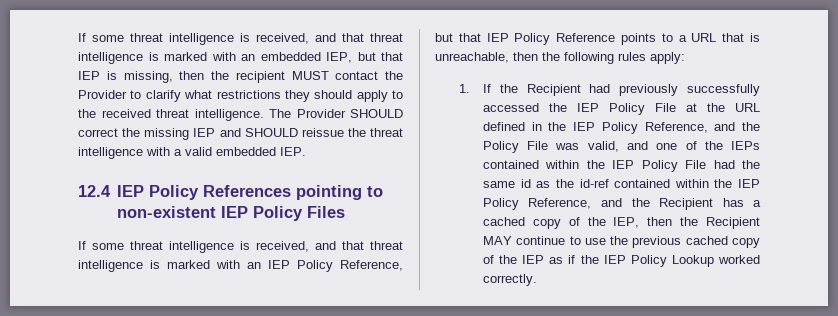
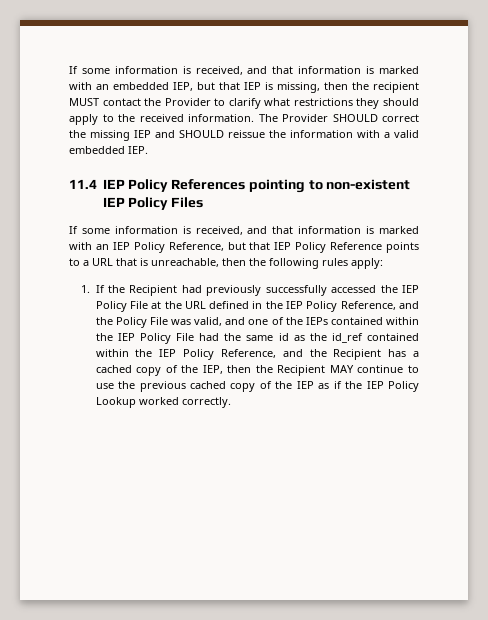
[78,33,403,45] [78,52,143,64] If some threat intelligence is received, and that threat intelligence -> [69,66,362,75] If some information is received, and that information
[156,109,264,121] threat intelligence. -> [188,114,254,122] information.
[370,128,403,137] [78,147,143,159] threat intelligence -> [290,130,353,138] information
[78,185,111,197] 12.4 -> [69,179,97,189] 11.4
[130,241,403,253] [78,260,143,272] threat intelligence is received, and that threat intelligence -> [114,226,362,235] information is received, and that information
[579,179,609,188] id-ref -> [331,333,363,343] id_ref

